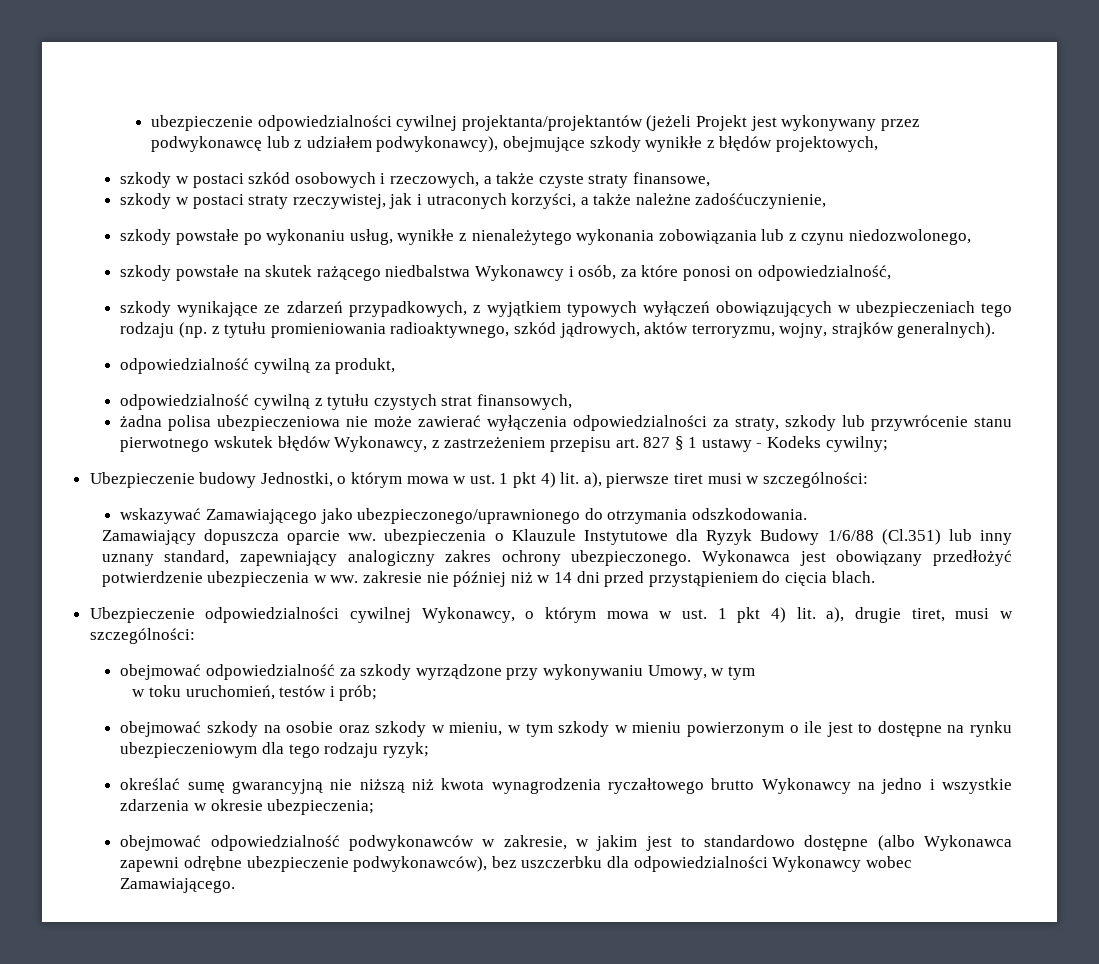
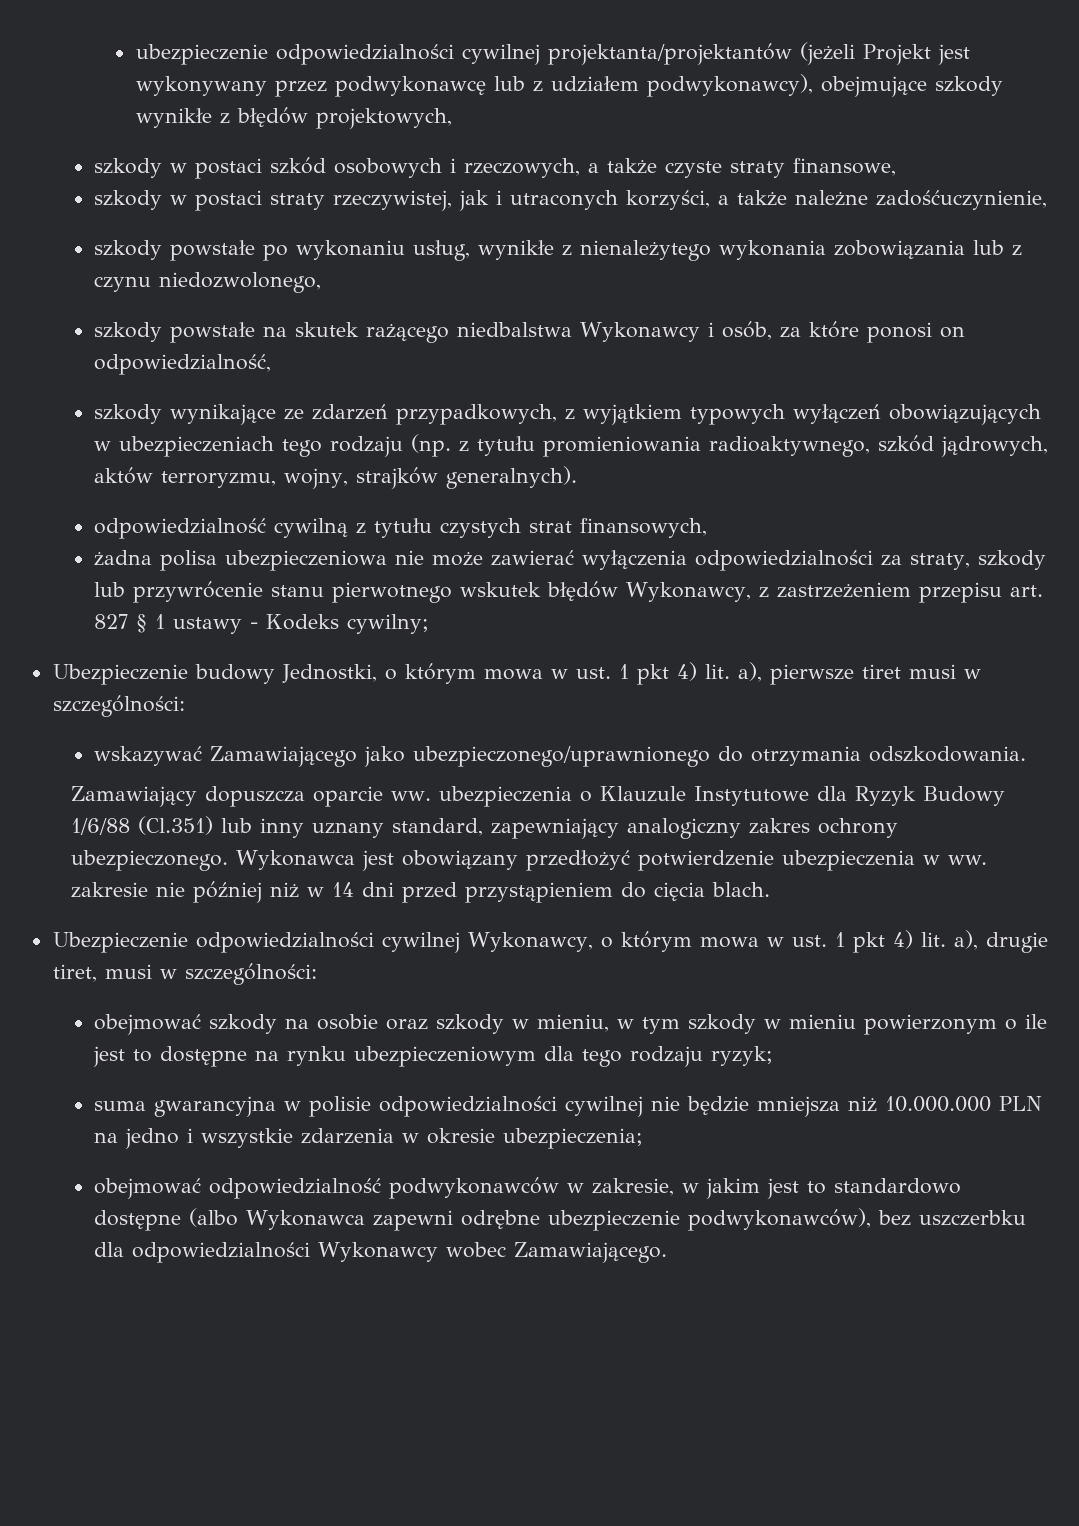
[120,358,396,374] // odpowiedzialność cywilną za produkt, -> (578, 477) none
[120,664,755,680] [132,685,378,701] // obejmować odpowiedzialność za szkody wyrządzone przy wykonywaniu Umowy, w tym // w toku uruchomień, testów i prób; -> (317, 974) none
[120,778,851,794] określać sumę gwarancyjną nie niższą niż kwota wynagrodzenia ryczałtowego brutto Wykonawcy -> [94,1096,1043,1117] suma gwarancyjna w polisie odpowiedzialności cywilnej nie będzie mniejsza niż 10.000.000 PLN

